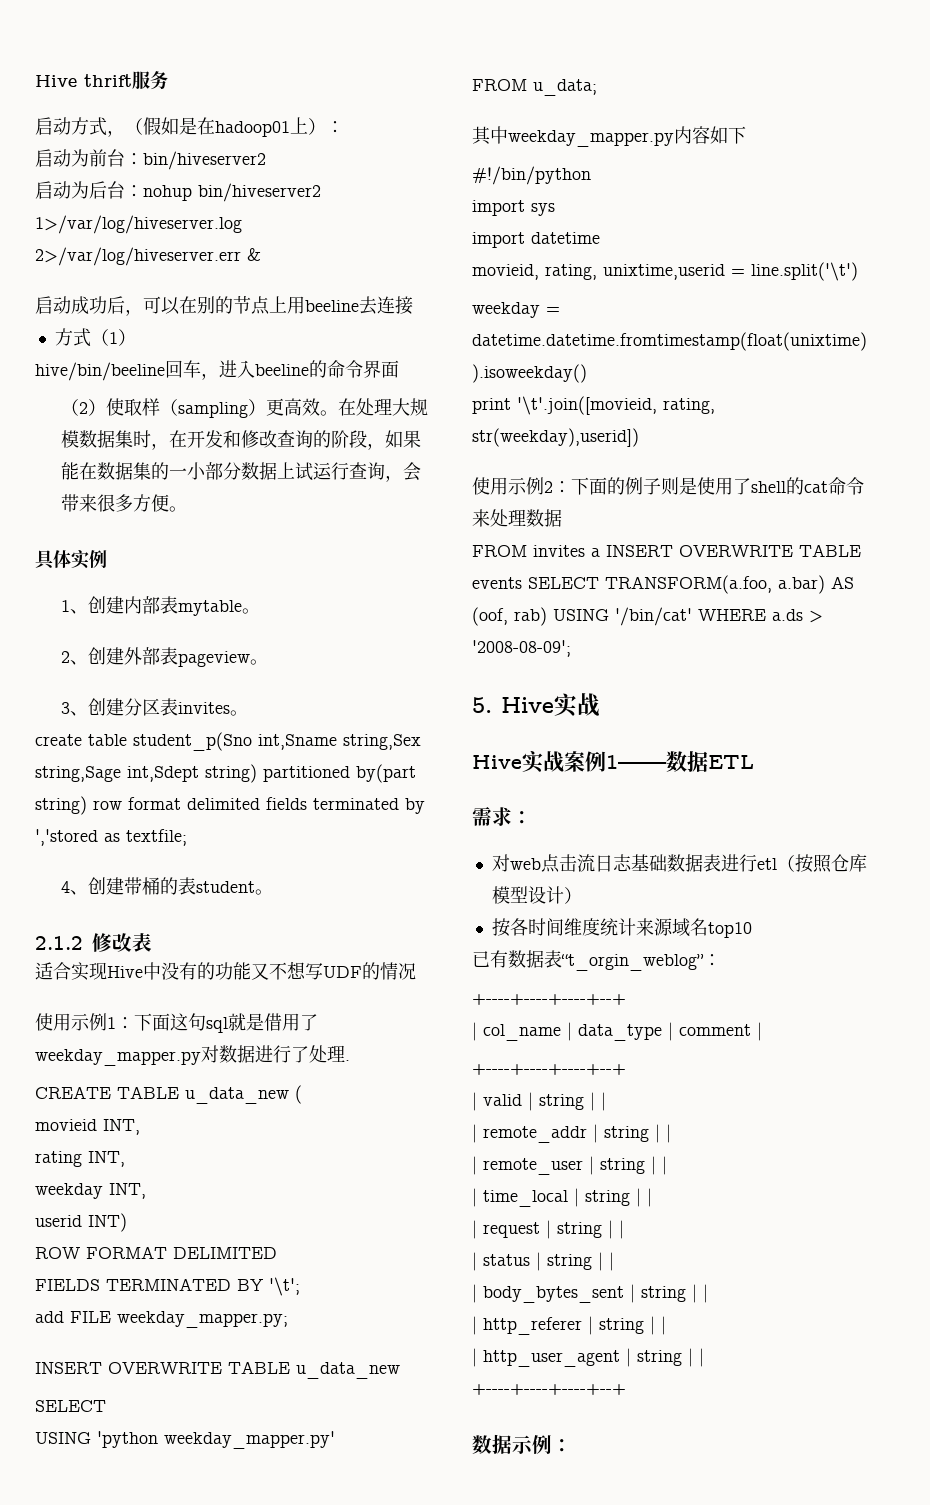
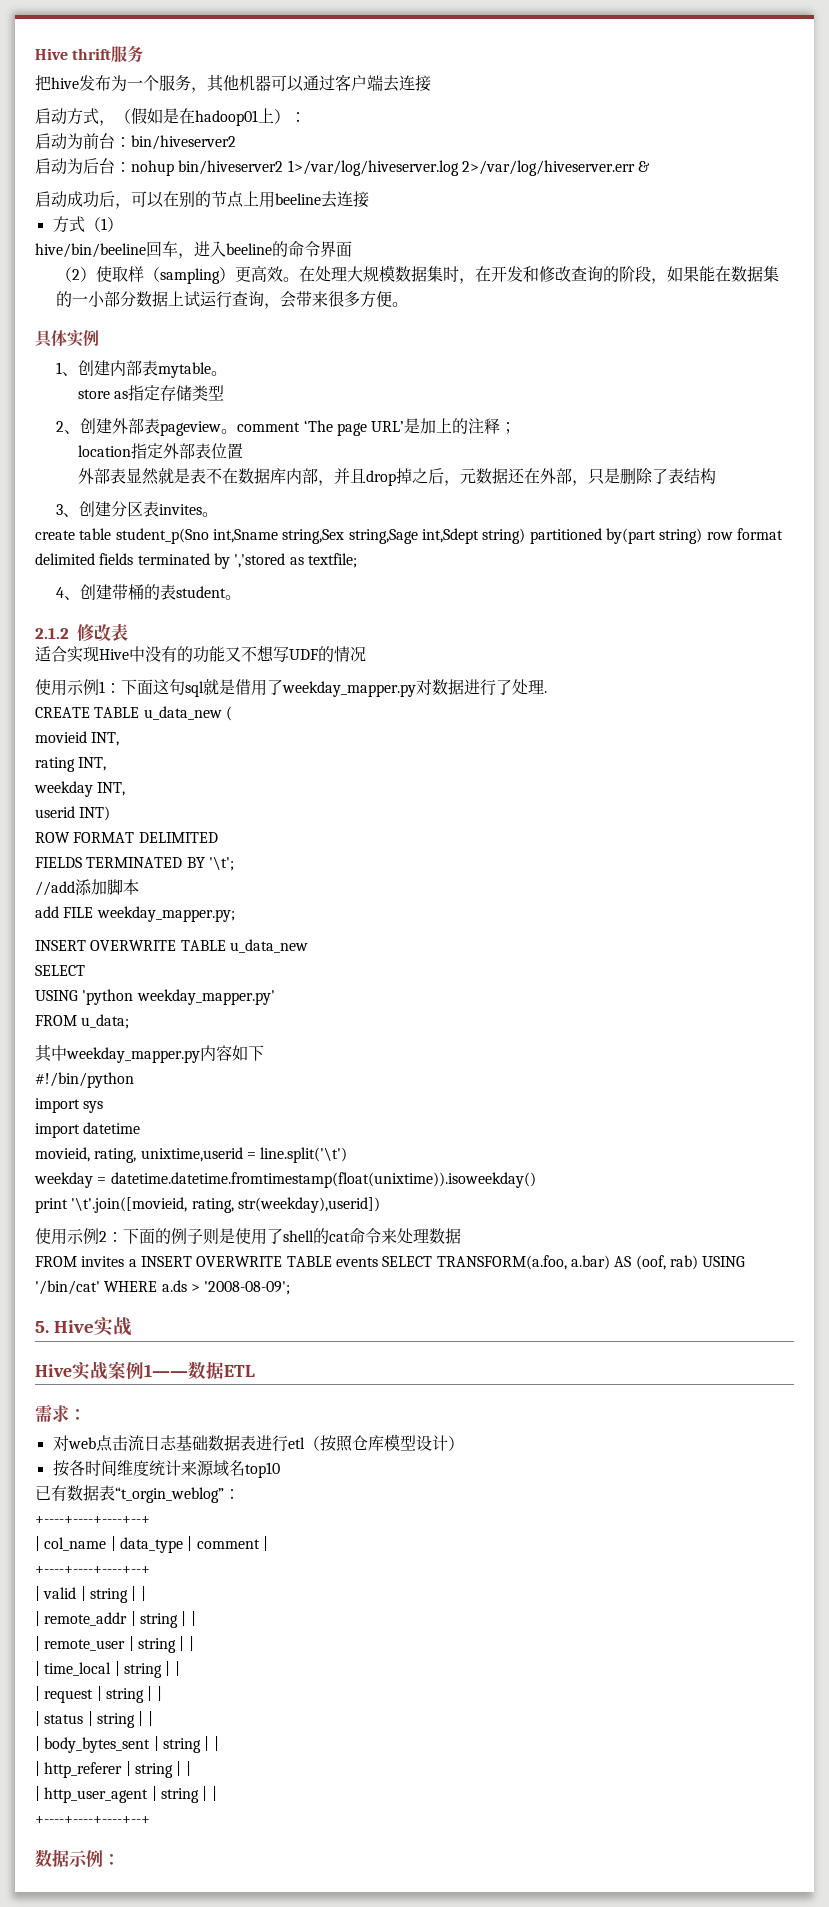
(168, 80) none -> [35,74,431,93] // 把hive发布为一个服务，其他机器可以通过客户端去连接
(261, 611) none -> [77,385,224,401] // store as指定存储类型
(269, 662) none -> [237,418,517,436] [77,443,243,459] [77,468,716,486] comment ‘The page URL’是加上的注释； // location指定外部表位置 // 外部表显然就是表不在数据库内部，并且drop掉之后，元数据还在外部，只是删除了表结构
(300, 1286) none -> [35,879,139,896] // //add添加脚本

